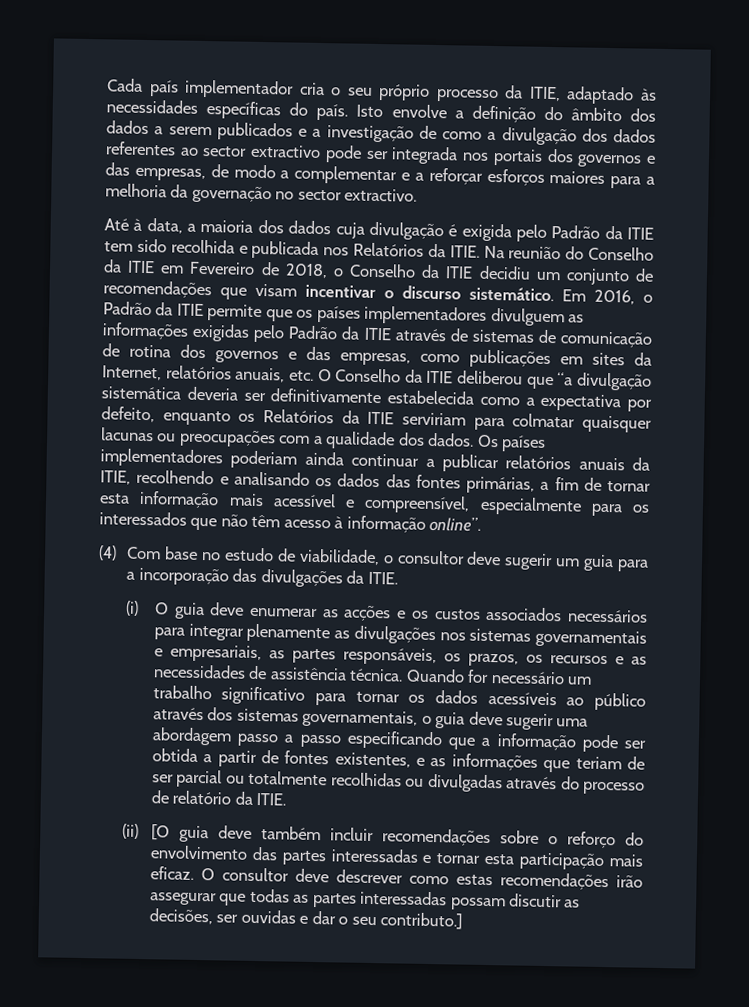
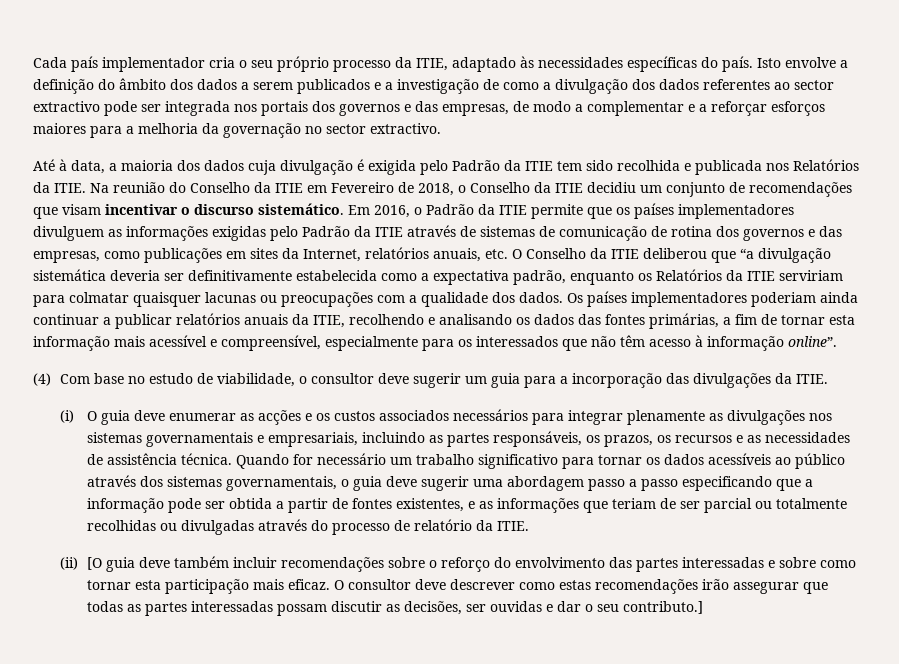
[627,399,652,412] [101,406,155,423] por defeito, -> [513,270,566,285] padrão,
(262, 653) none -> [361,432,425,443] incluindo
(432, 859) none -> [778,557,856,568] sobre como

